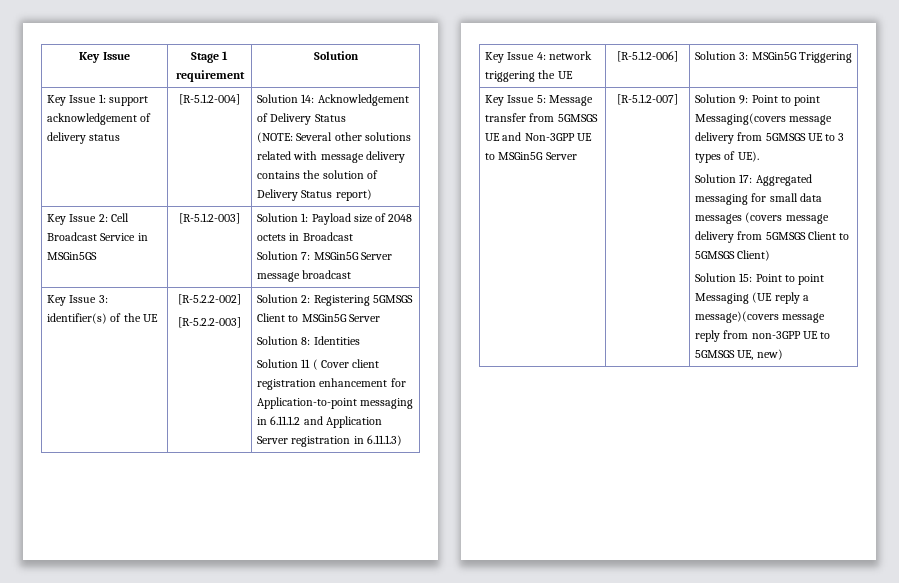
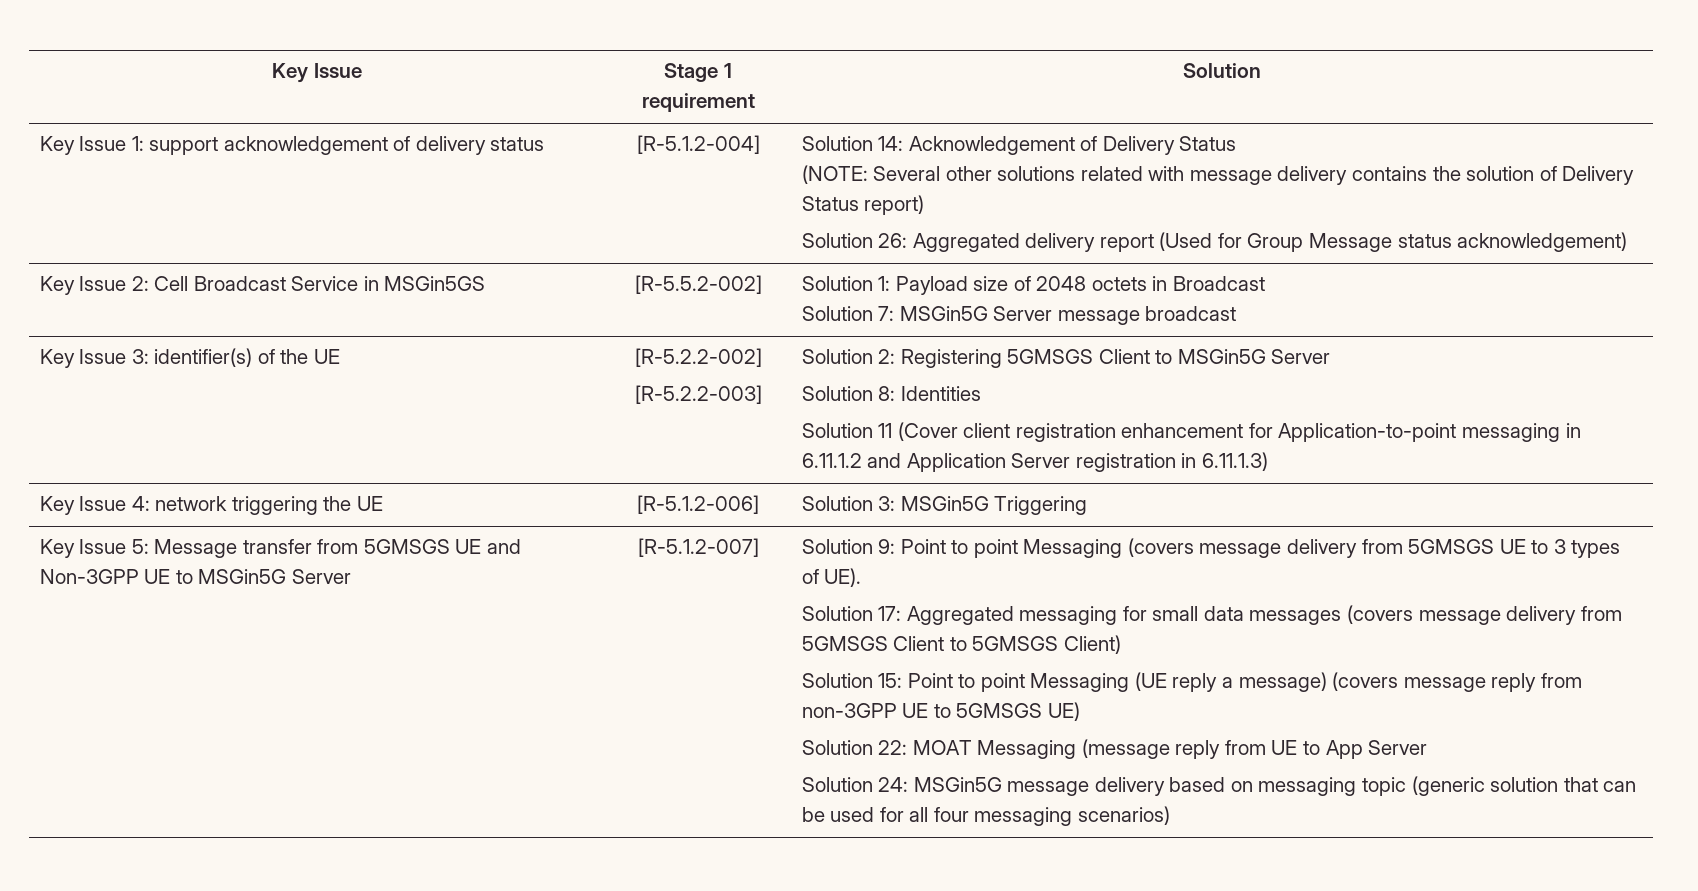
(372, 195) none -> [801,232,1628,252] // Solution 26: Aggregated delivery report (Used for Group Message status acknowledgement)
[179,213,240,224] [R-5.1.2-003] -> [634,275,762,294] [R-5.5.2-002]
[312,359,349,370] ( Cover -> [897,422,958,441] (Cover
[695,113,787,125] Messaging(covers -> [1023,538,1194,558] Messaging (covers
[695,311,780,323] message)(covers -> [1238,672,1399,692] message) (covers
[737,349,783,360] UE, new) -> [1047,702,1080,721] [801,739,1428,759] [801,776,1637,796] [801,806,1170,826] UE) // Solution 22: MOAT Messaging (message reply from UE to App Server // Solution 24: MSGin5G message delivery based on messaging topic (generic solution that can be used for all four messaging scenarios)

